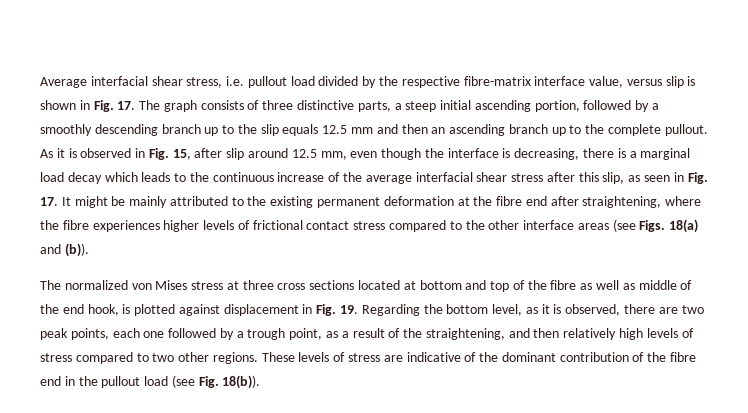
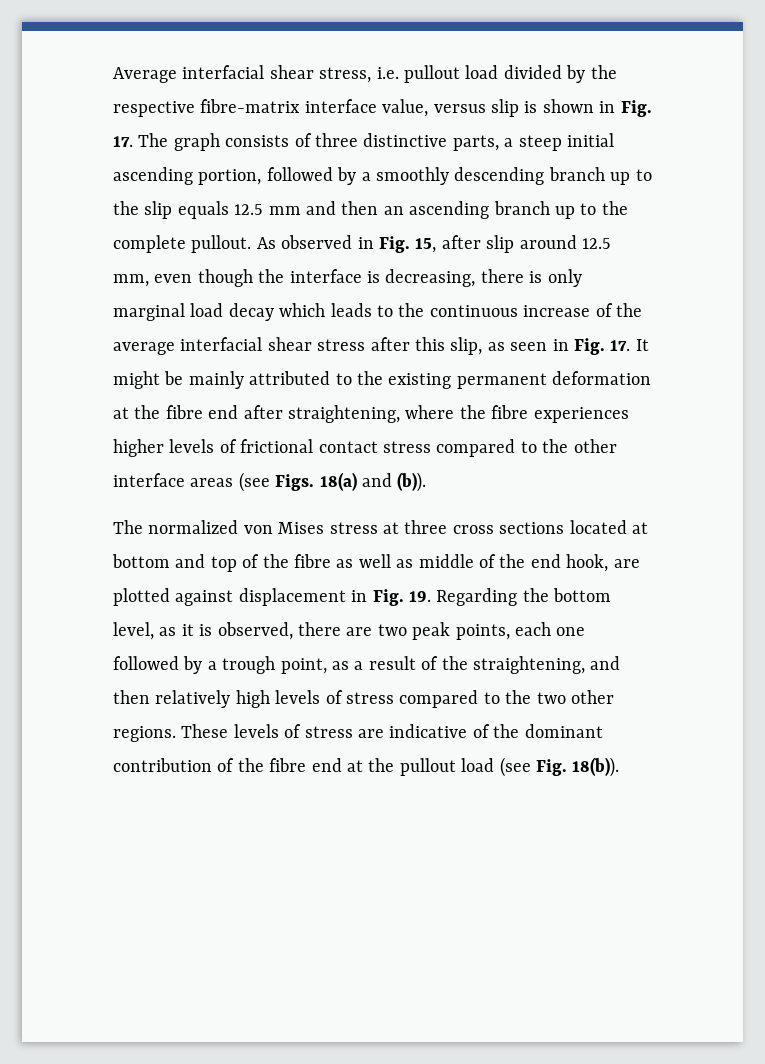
[56,148,77,158] it is -> (276, 243) none
[629,151,637,158] a -> [547,269,582,287] only
[122,304,131,314] is -> [613,559,640,568] are
(149, 357) none -> [505,690,532,704] the
[64,376,75,386] in -> [347,760,363,772] at

